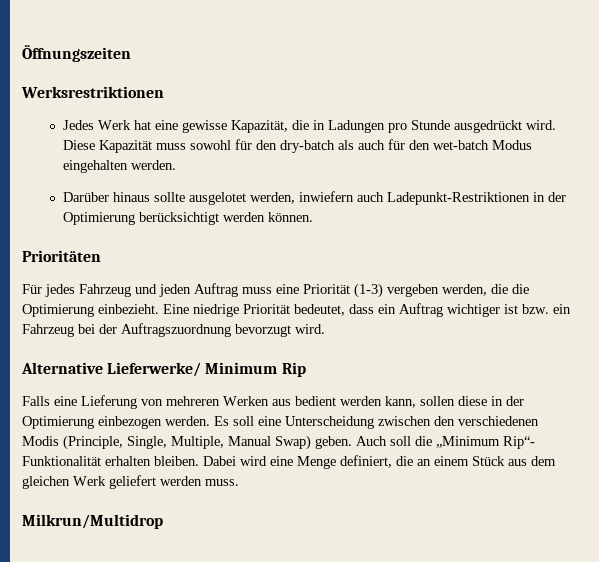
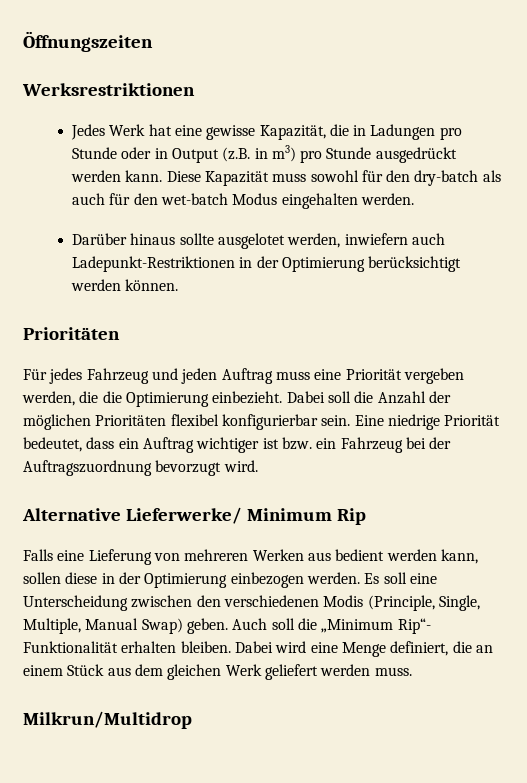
[454,120,557,133] ausgedrückt wird. -> [121,145,457,163] [70,170,163,182] oder in Output (z.B. in m3) pro Stunde ausgedrückt werden kann.
[354,283,383,298] (1-3) -> (402, 374) none
(159, 309) none -> [286,391,451,404] [23,414,351,430] Dabei soll die Anzahl der möglichen Prioritäten flexibel konfigurierbar sein.

